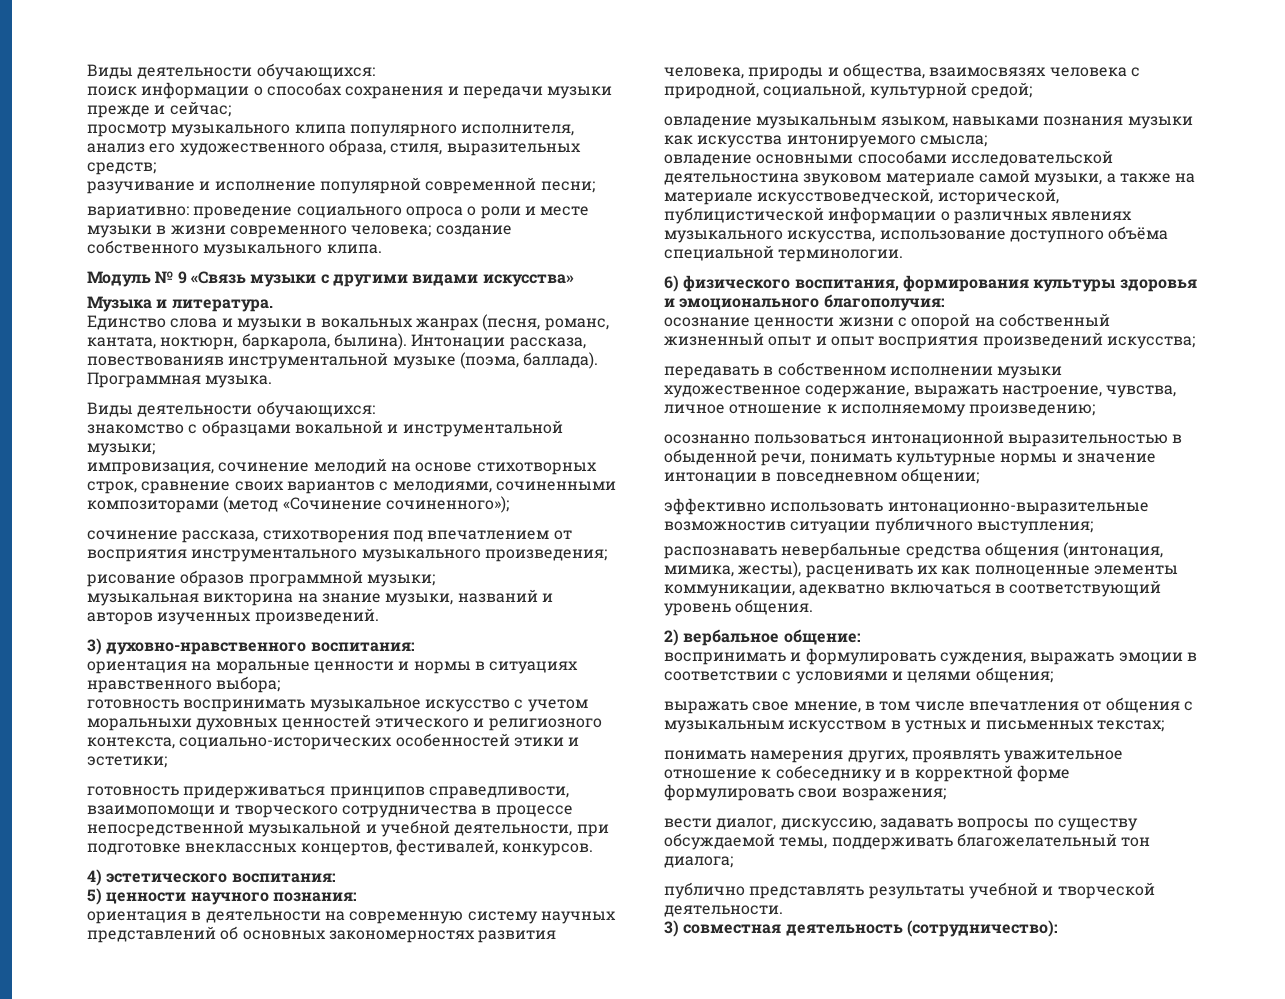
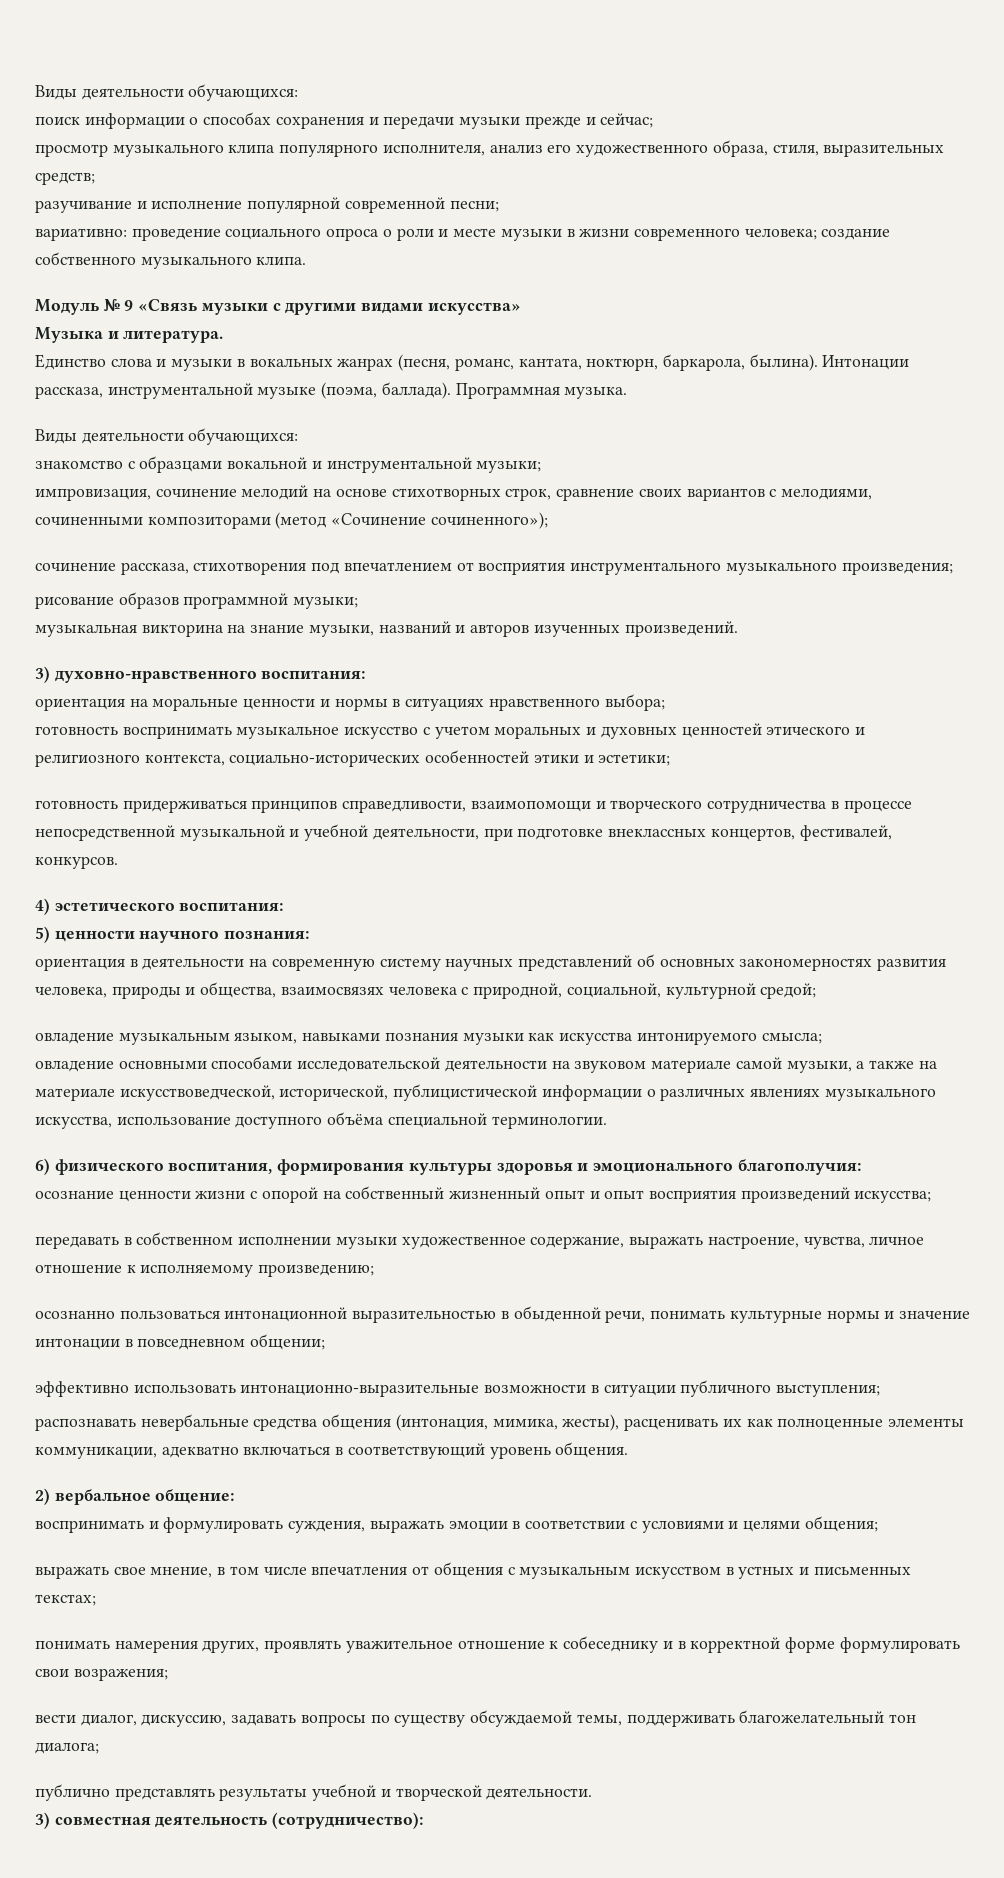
[87,356,224,366] повествованияв -> (103, 392) none
[87,718,192,731] моральныхи -> [494,726,597,739] моральных и
[664,173,799,185] деятельностина -> [444,1060,570,1072] деятельности на
[664,521,786,531] возможностив -> [484,1384,599,1393] возможности в

